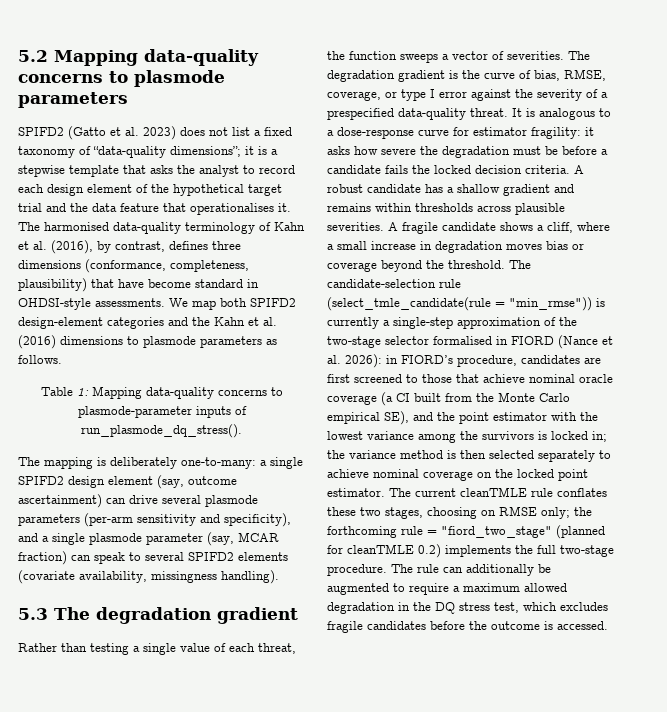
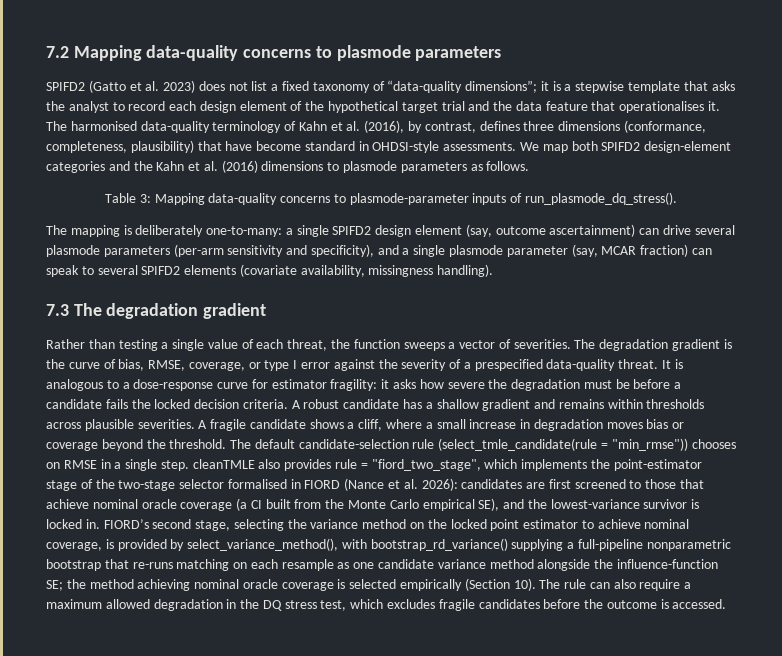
[18,50,48,62] 5.2 -> [46,46,69,58] 7.2
[76,388,89,396] 1: -> [139,194,151,203] 3:
[18,608,48,620] 5.3 -> [46,304,69,316] 7.3
(531, 264) none -> [254,439,295,449] default
[596,298,605,307] [327,317,541,329] is currently a single-step approximation -> [691,439,736,449] [46,459,702,471] [46,480,77,491] chooses on RMSE in a single step. cleanTMLE also provides rule = "fiord_two_stage", which implements the point-estimator stage
[386,355,517,367] in FIORD’s procedure, -> (458, 484) none
[459,412,598,424] [327,431,607,443] [327,450,611,462] [327,469,588,481] [327,487,607,497] [327,506,592,519] [327,525,605,539] [327,544,614,558] [327,564,551,576] [327,583,405,595] point estimator with the lowest variance among the survivors is locked in; the variance method is then selected separately to achieve nominal coverage on the locked point estimator. The current cleanTMLE rule conflates these two stages, choosing on RMSE only; the forthcoming rule = "fiord_two_stage" (planned for cleanTMLE 0.2) implements the full two-stage procedure. The rule can additionally be augmented to -> [550,499,700,509] [46,519,690,531] [46,538,731,551] [46,559,718,571] [46,578,636,591] lowest-variance survivor is locked in. FIORD’s second stage, selecting the variance method on the locked point estimator to achieve nominal coverage, is provided by select_variance_method(), with bootstrap_rd_variance() supplying a full-pipeline nonparametric bootstrap that re-runs matching on each resample as one candidate variance method alongside the influence-function SE; the method achieving nominal oracle coverage is selected empirically (Section 10). The rule can also

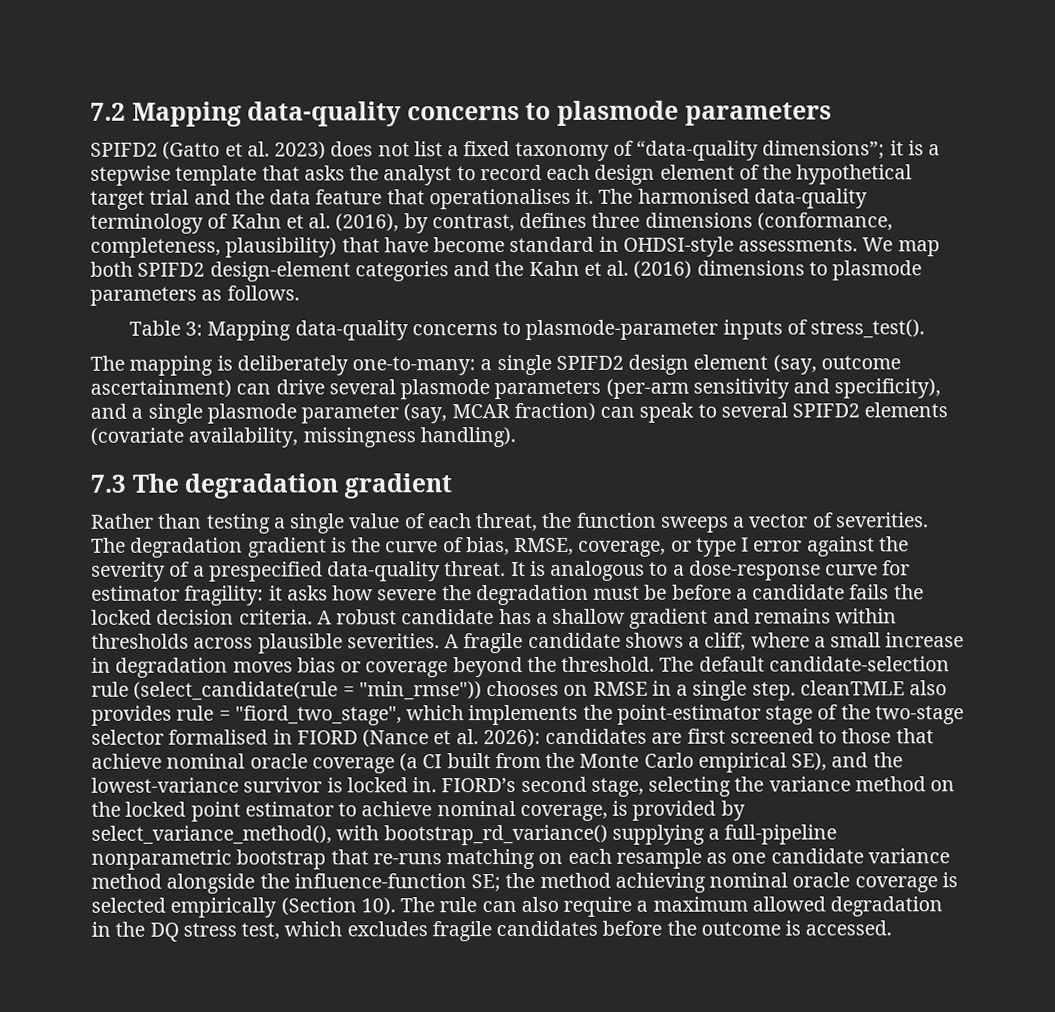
[525,192,678,205] run_plasmode_dq_stress(). -> [810,319,926,339] stress_test().
[438,438,598,451] (select_tmle_candidate(rule -> [133,681,339,701] (select_candidate(rule

